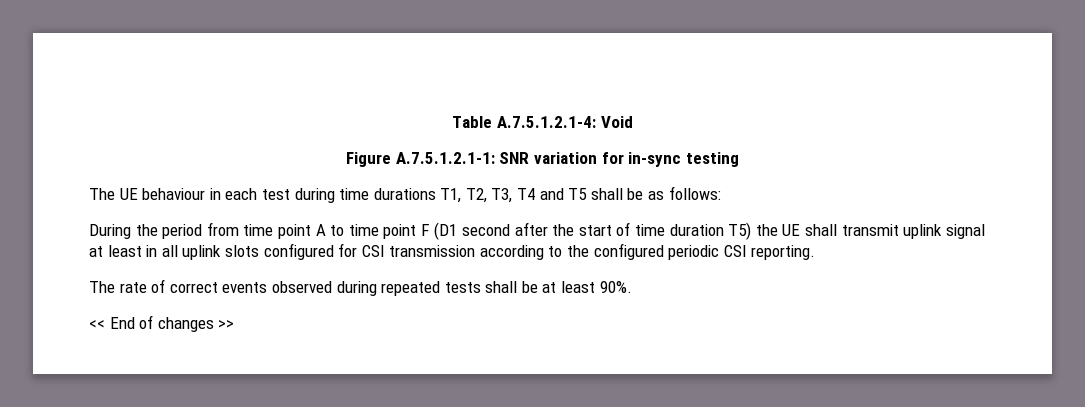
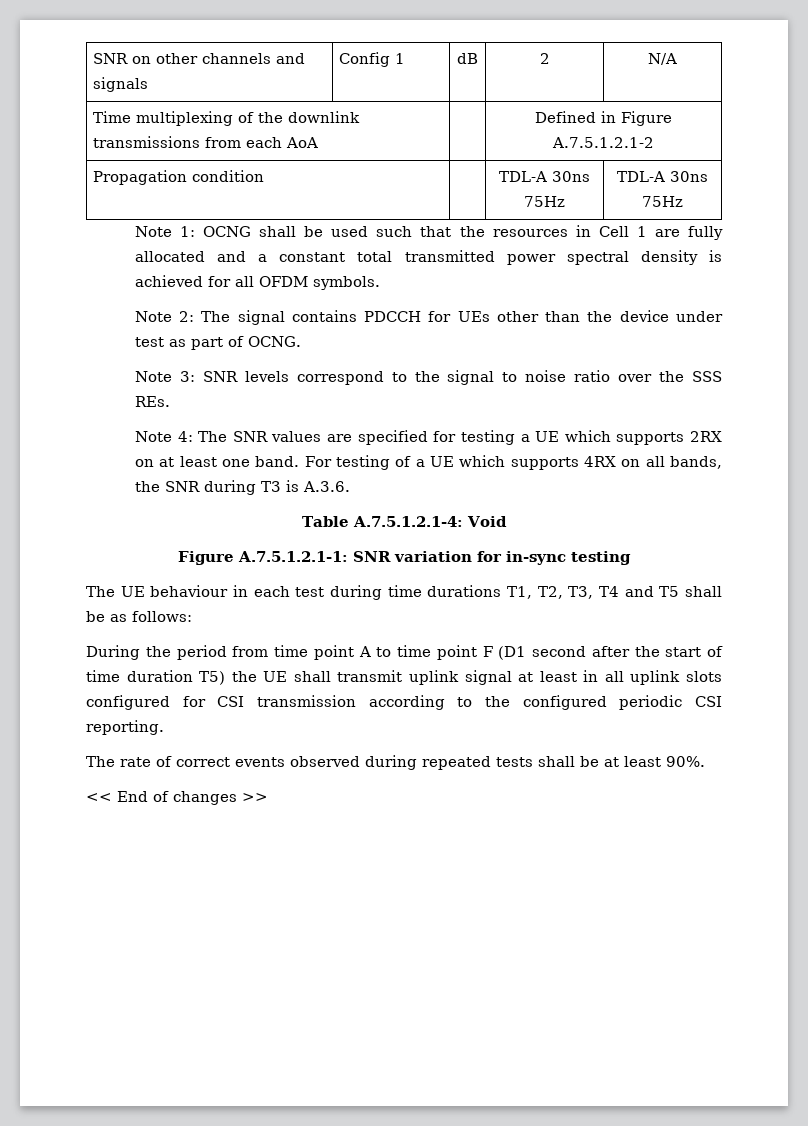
(452, 122) none -> [93,53,306,64] [93,77,149,92] [339,52,406,67] [457,53,478,64] [539,53,550,64] [648,53,677,65] [93,111,361,126] [93,136,319,148] [535,111,672,126] [552,137,654,148] [93,170,265,185] [499,171,590,182] [524,196,565,207] [617,171,708,182] [642,196,683,207] [134,225,723,240] [134,250,723,265] [134,275,380,290] [134,310,723,325] [134,336,301,350] [134,370,722,385] [134,396,170,407] [134,430,723,445] [134,455,723,470] [134,480,350,495] SNR on other channels and signals | Config 1 | dB | 2 | N/A // Time multiplexing of the downlink transmissions from each AoA | | Defined in Figure A.7.5.1.2.1-2 // Propagation condition | | TDL-A 30ns 75Hz | TDL-A 30ns 75Hz // Note 1: OCNG shall be used such that the resources in Cell 1 are fully allocated and a constant total transmitted power spectral density is achieved for all OFDM symbols. // Note 2: The signal contains PDCCH for UEs other than the device under test as part of OCNG. // Note 3: SNR levels correspond to the signal to noise ratio over the SSS REs. // Note 4: The SNR values are specified for testing a UE which supports 2RX on at least one band. For testing of a UE which supports 4RX on all bands, the SNR during T3 is A.3.6. //

